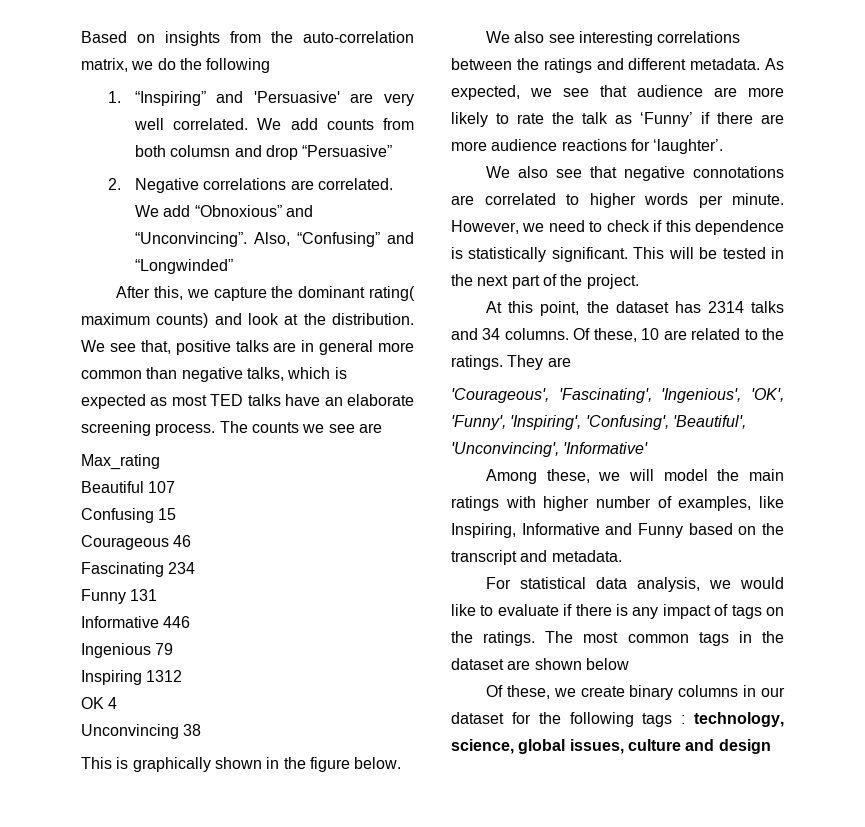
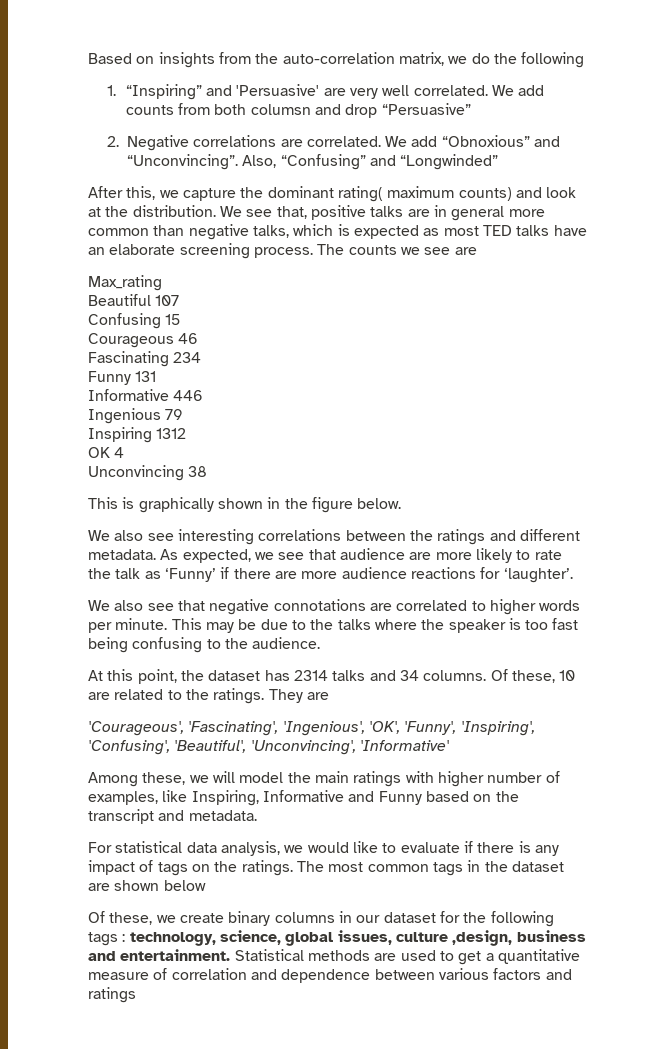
[451,220,784,235] [451,247,784,262] [451,274,639,289] However, we need to check if this dependence is statistically significant. This will be tested in the next part of the project. -> [171,618,579,633] [88,637,321,653] This may be due to the talks where the speaker is too fast being confusing to the audience.
[685,739,771,754] and design -> [452,930,586,946] [88,949,580,965] [88,968,572,983] [88,987,136,1003] ,design, business and entertainment. Statistical methods are used to get a quantitative measure of correlation and dependence between various factors and ratings

